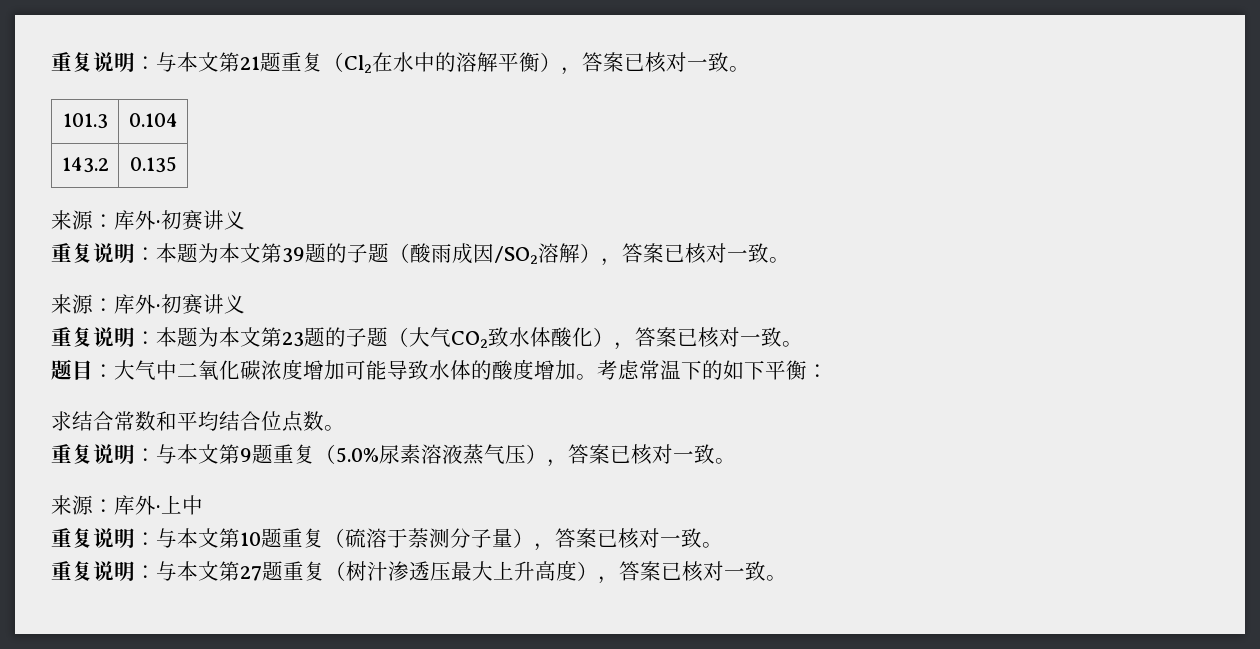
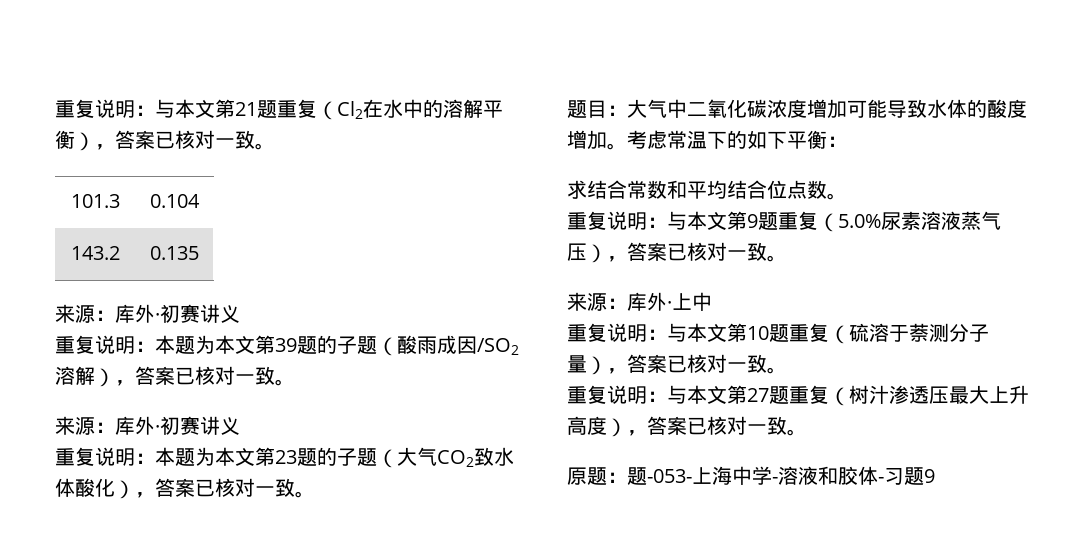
(787, 578) none -> [567,466,935,485] // 原题：题-053-上海中学-溶液和胶体-习题9

